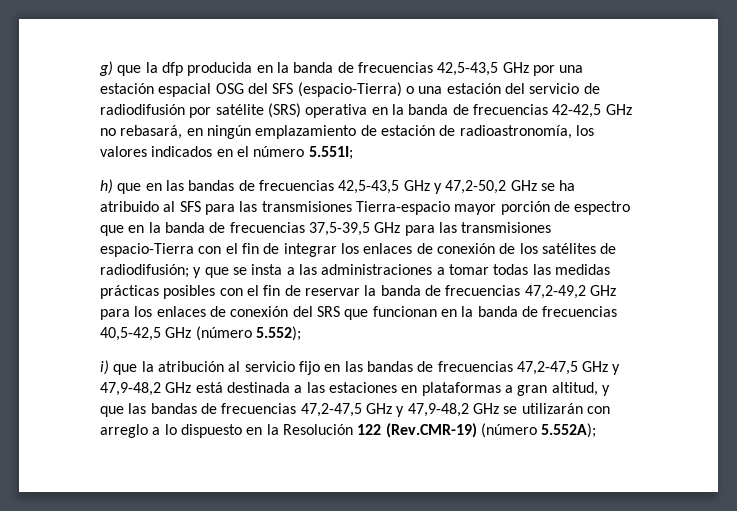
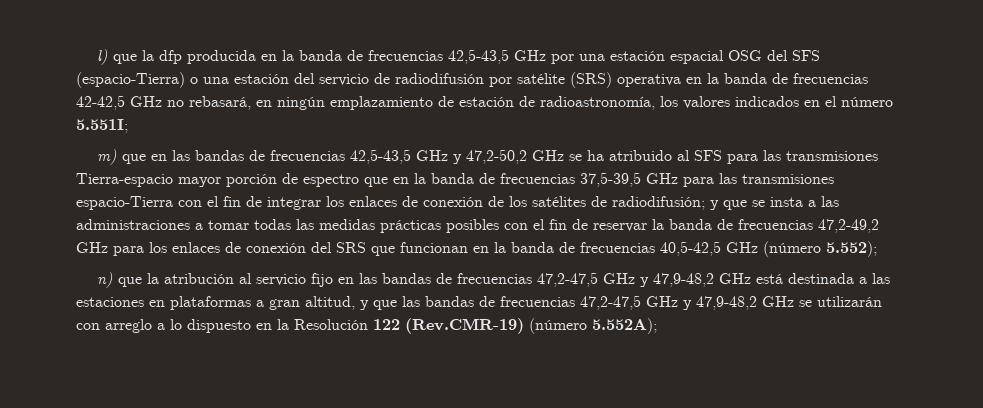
[99,61,113,76] g) -> [97,49,109,65] l)
[100,179,113,194] h) -> [97,149,118,165] m)
[100,360,109,375] i) -> [97,272,114,288] n)

